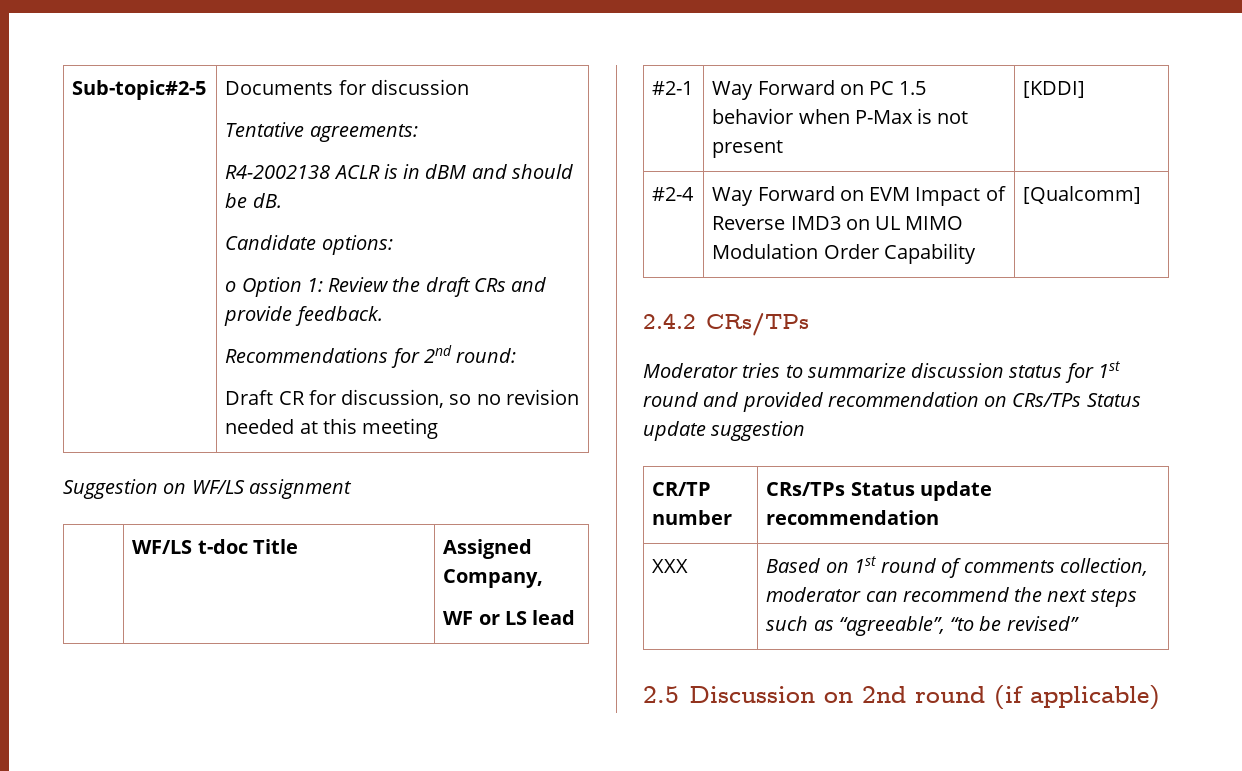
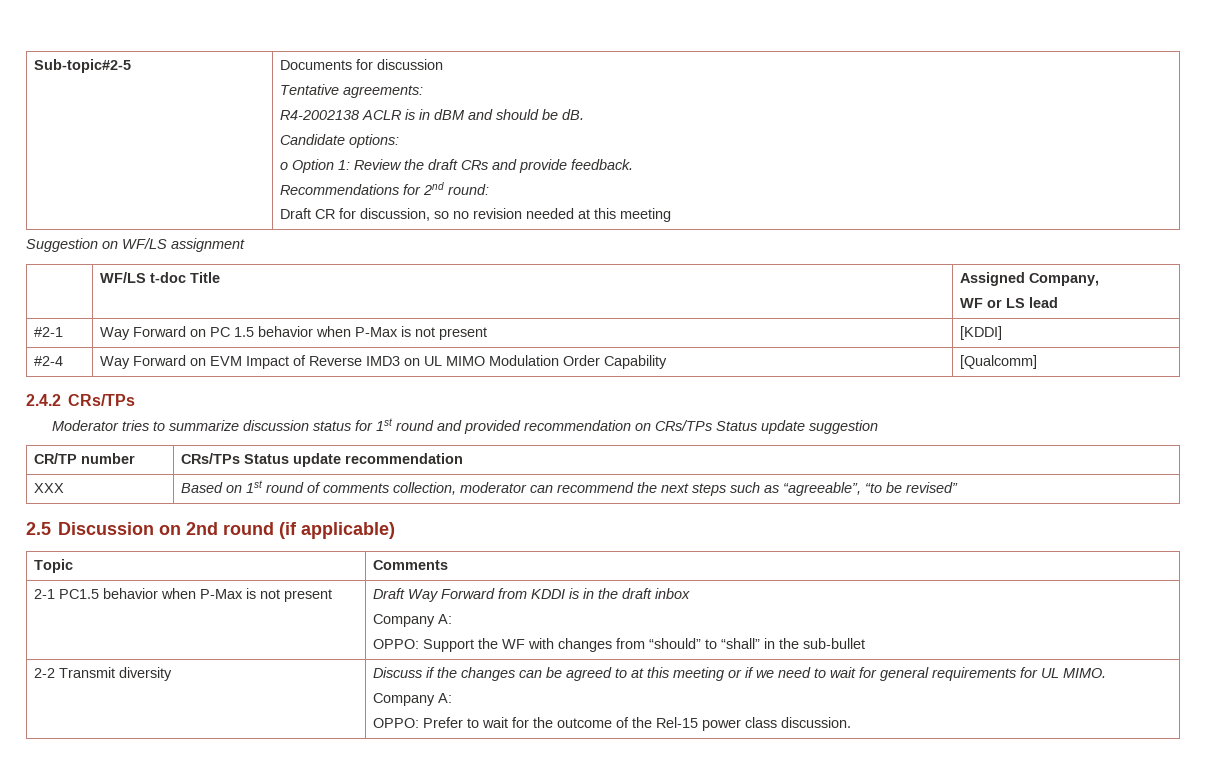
(1160, 697) none -> [33,559,73,573] [372,560,448,570] [33,588,332,602] [372,588,690,602] [372,614,452,627] [372,638,865,652] [33,667,172,681] [372,667,1106,681] [372,693,452,706] [372,717,851,731] // Topic | Comments // 2-1 PC1.5 behavior when P-Max is not present | Draft Way Forward from KDDI is in the draft inbox // Company A: // OPPO: Support the WF with changes from “should” to “shall” in the sub-bullet // 2-2 Transmit diversity | Discuss if the changes can be agreed to at this meeting or if we need to wait for general requirements for UL MIMO. // Company A: // OPPO: Prefer to wait for the outcome of the Rel-15 power class discussion.

